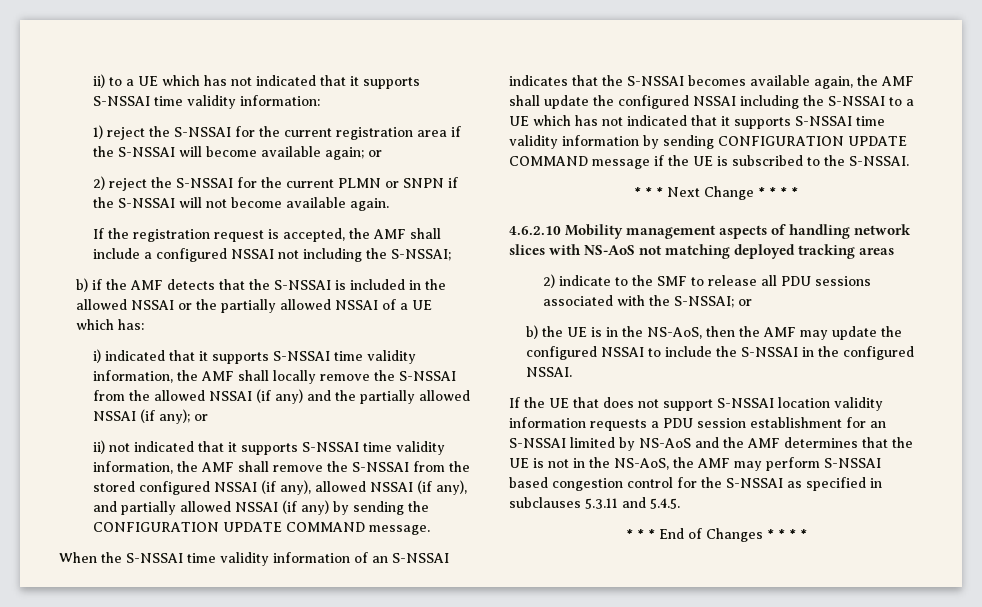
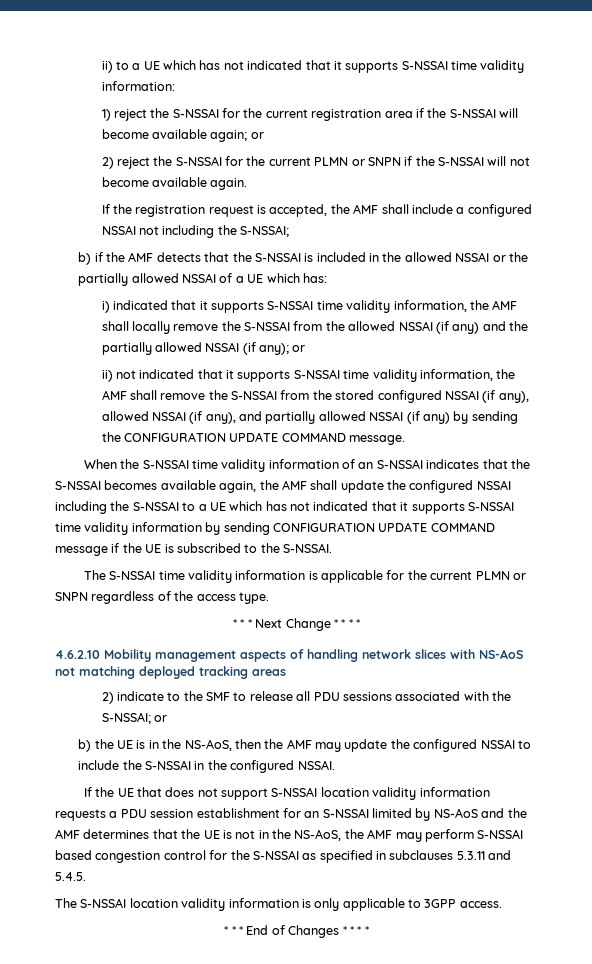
(909, 161) none -> [83,570,526,583] [55,591,269,604] // The S-NSSAI time validity information is applicable for the current PLMN or SNPN regardless of the access type.
(680, 503) none -> [55,898,502,911] // The S-NSSAI location validity information is only applicable to 3GPP access.

